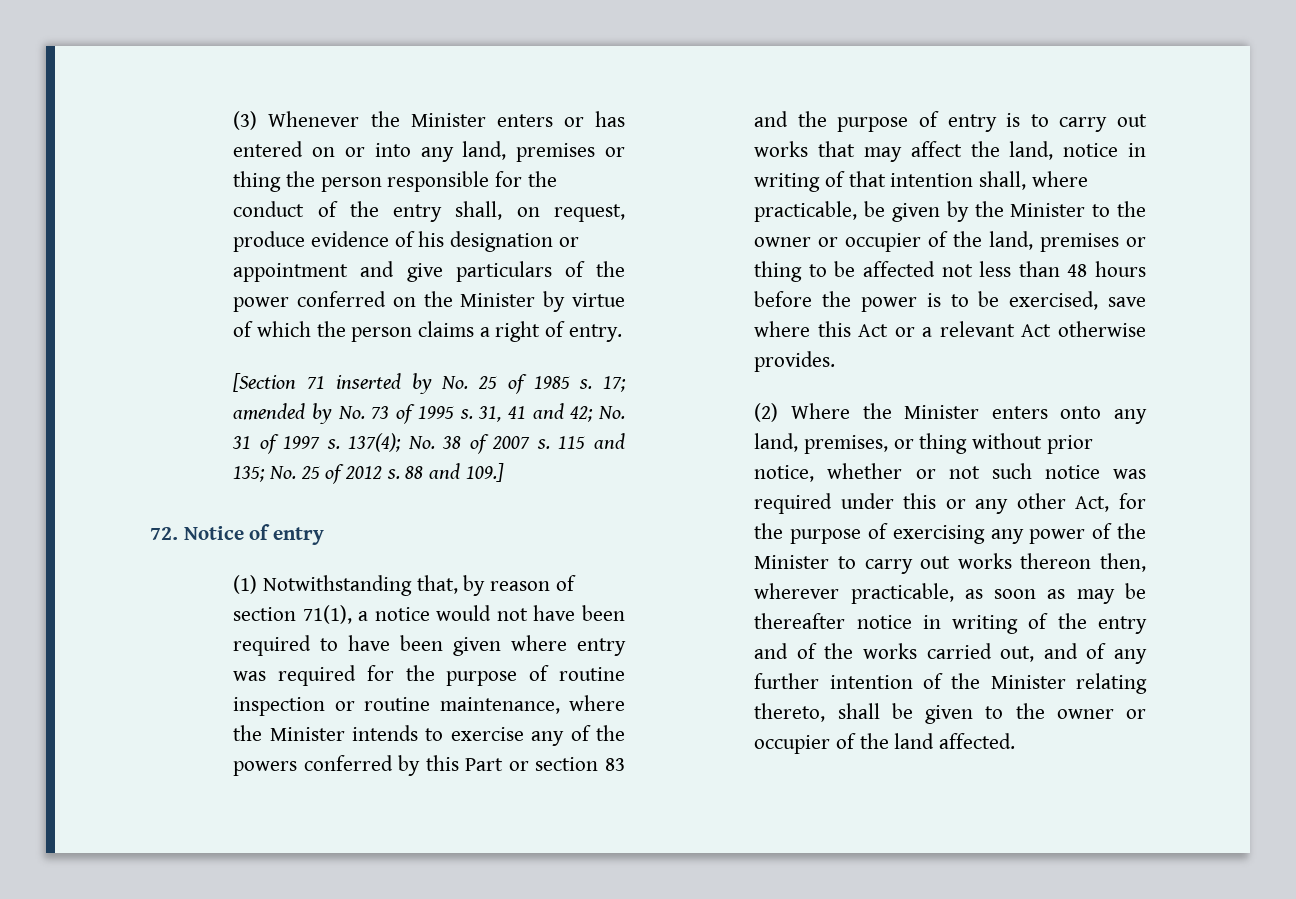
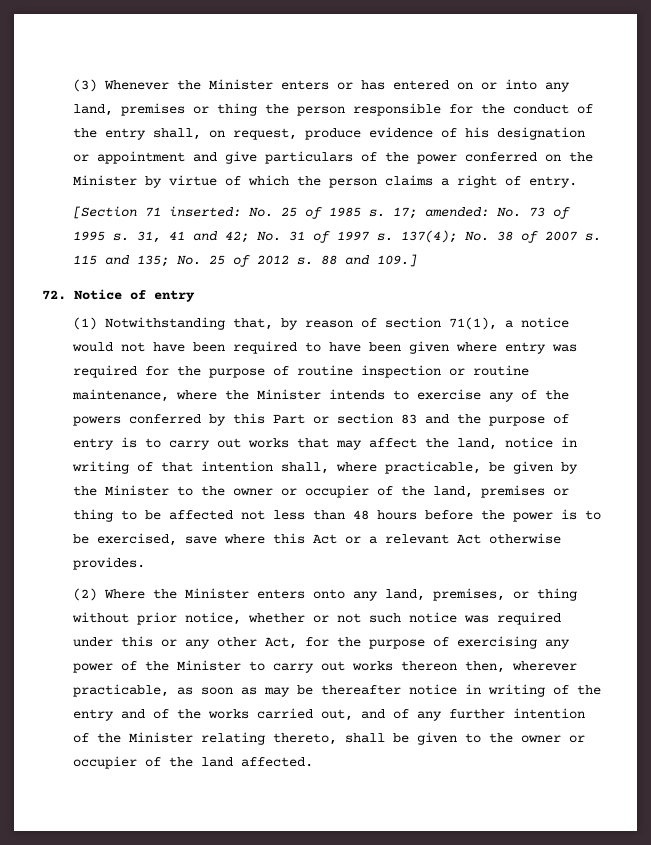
[335,373,432,394] inserted by -> [169,206,242,217] inserted:
[233,403,333,424] amended by -> [425,207,490,217] amended:

